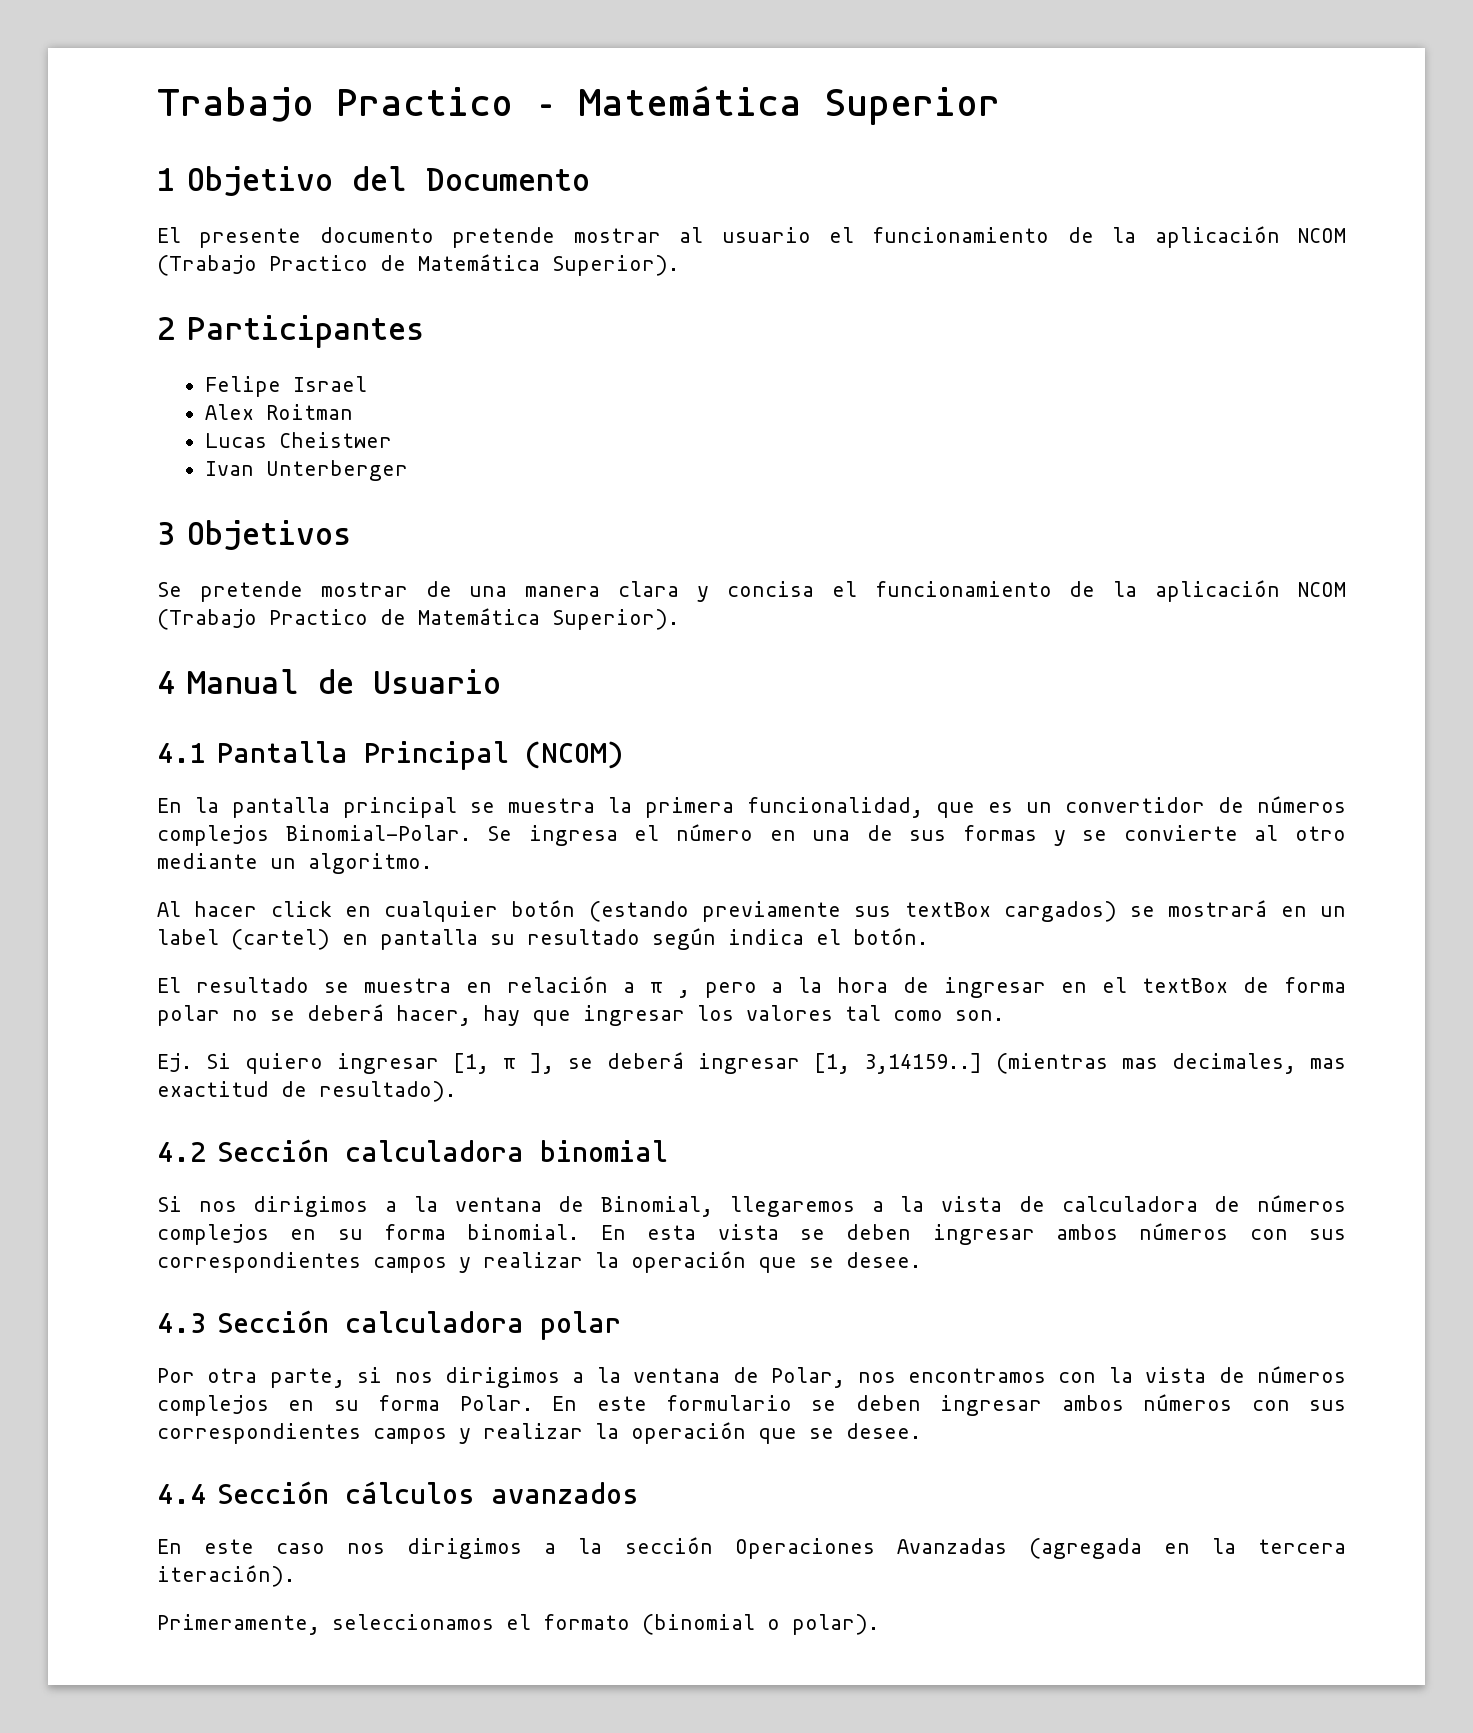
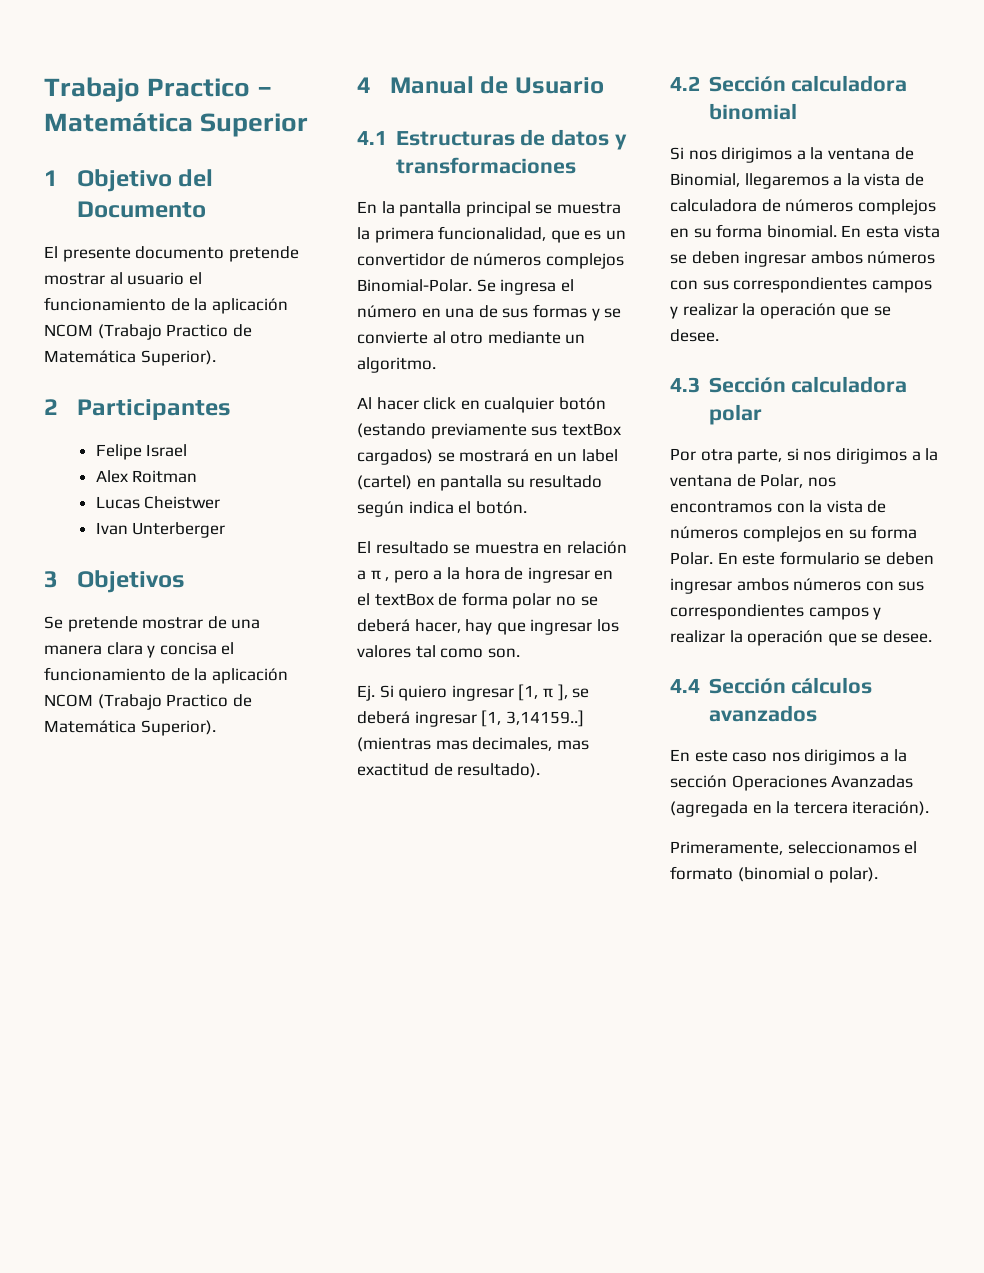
[216,741,623,770] Pantalla Principal (NCOM) -> [395,129,627,150] [395,157,576,174] Estructuras de datos y transformaciones

